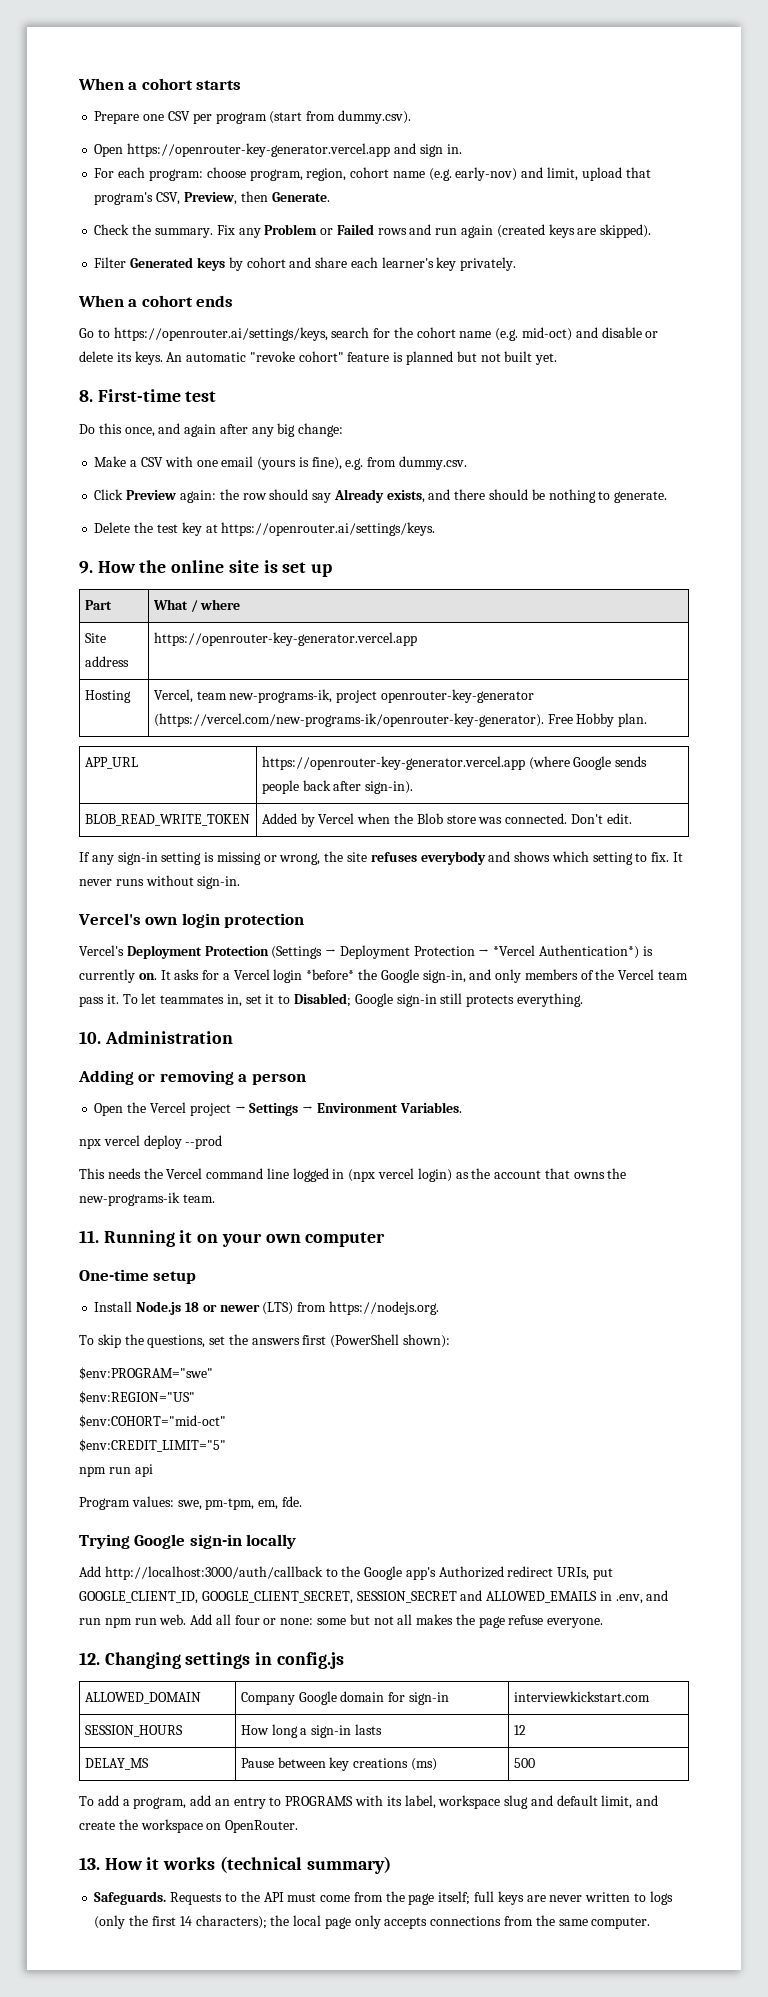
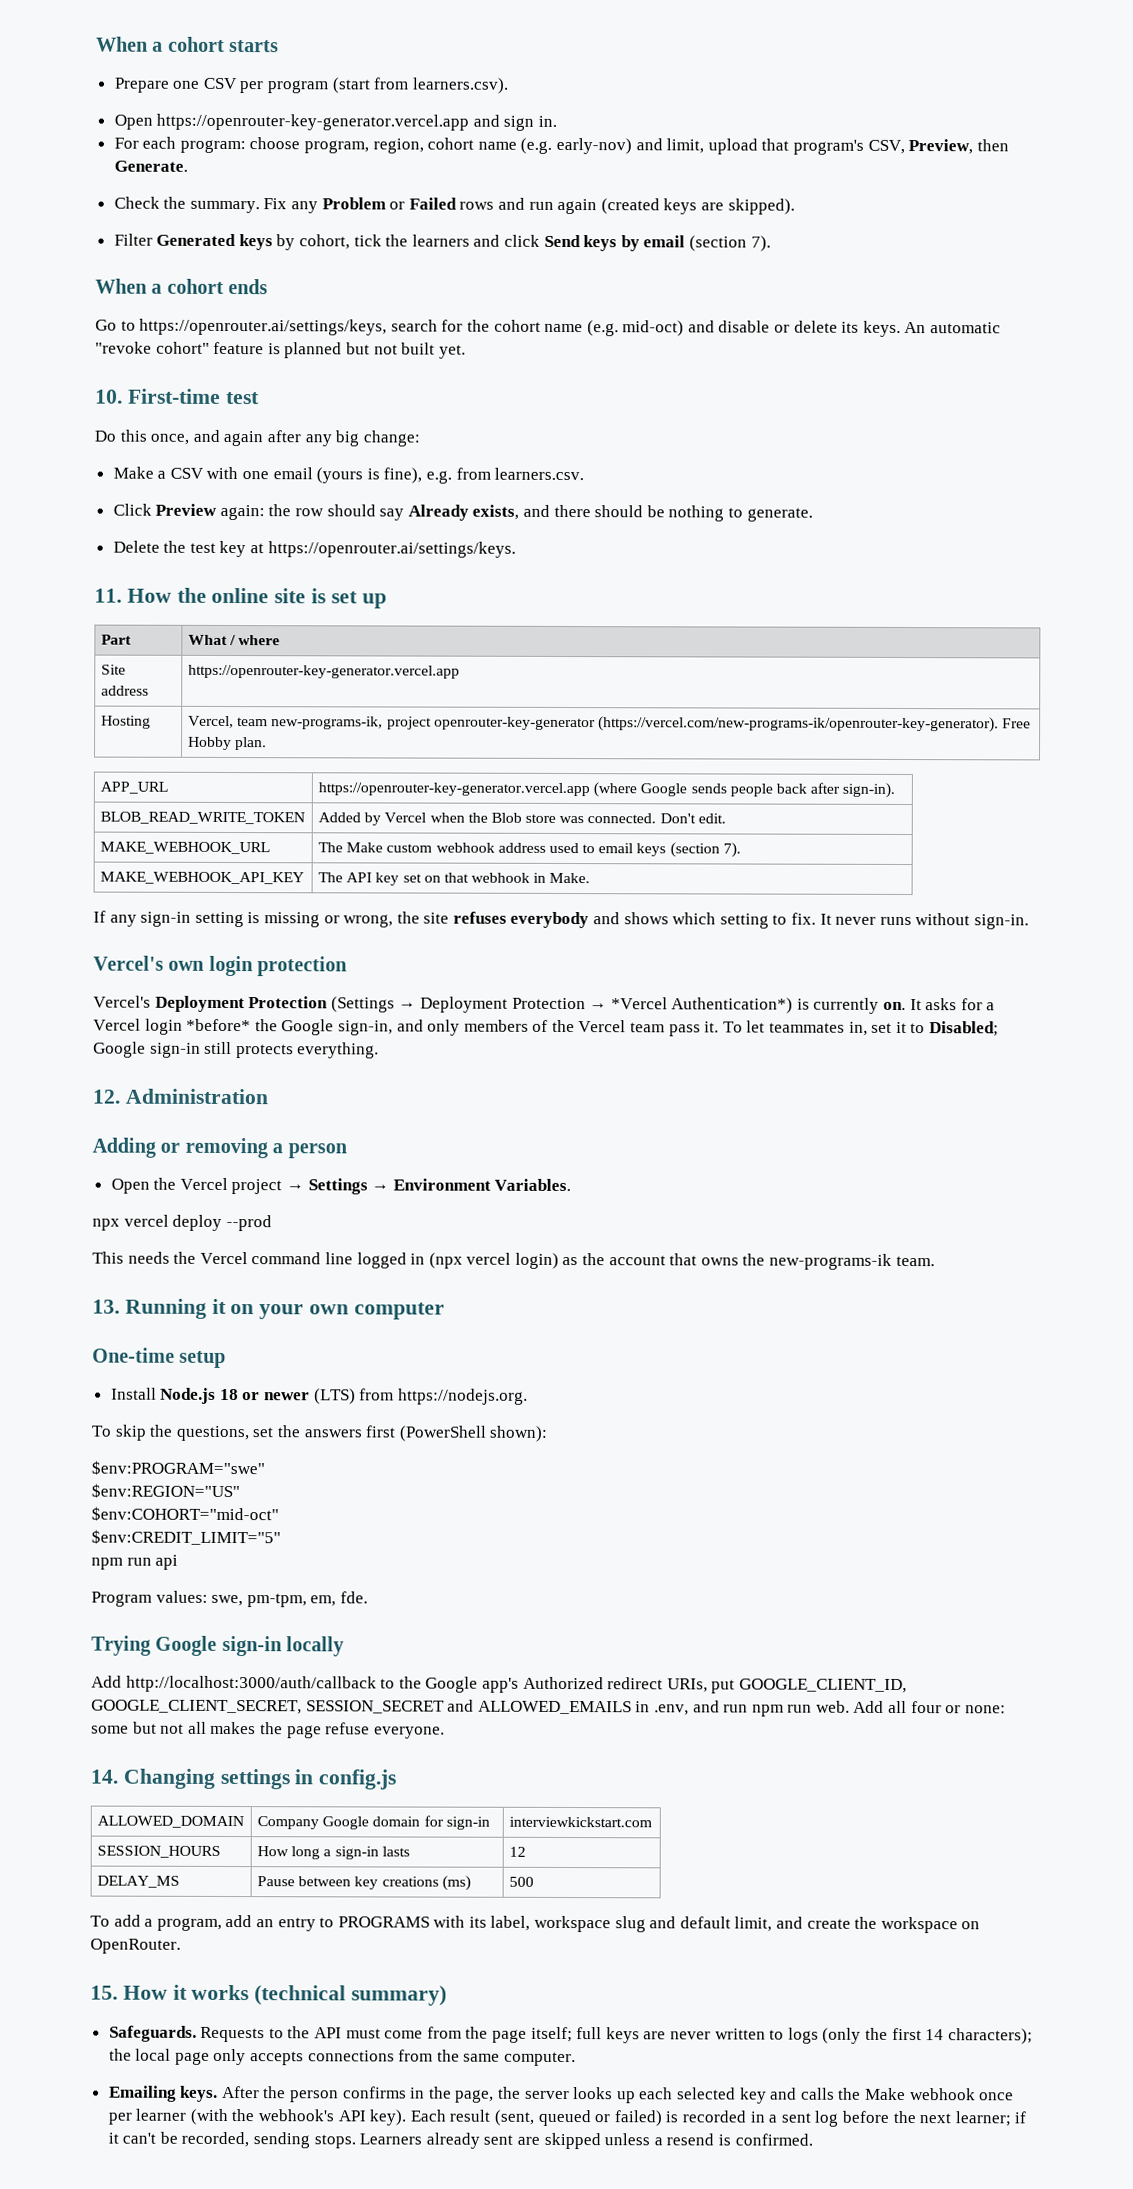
[337,110,411,124] dummy.csv). -> [411,77,509,94] learners.csv).
[246,257,517,271] cohort and share each learner's key privately. -> [299,234,771,252] cohort, tick the learners and click Send keys by email (section 7).
[79,390,93,402] 8. -> [95,389,123,404] 10.
[398,456,467,470] dummy.csv. -> [494,467,585,481] learners.csv.
[79,561,93,574] 9. -> [94,588,122,603] 11.
(632, 818) none -> [99,841,270,855] [317,842,741,858] [99,871,304,885] [317,872,591,886] // MAKE_WEBHOOK_URL | The Make custom webhook address used to email keys (section 7). // MAKE_WEBHOOK_API_KEY | The API key set on that webhook in Make.
[79,1031,101,1044] 10. -> [92,1089,121,1104] 12.
[79,1230,99,1243] 11. -> [92,1299,120,1314] 13.
[79,1652,100,1665] 12. -> [90,1769,118,1784] 14.
[79,1857,100,1870] 13. -> [90,1985,118,2000] 15.
(651, 1923) none -> [108,2085,1015,2104] [107,2108,1027,2127] [107,2131,813,2150] // Emailing keys. After the person confirms in the page, the server looks up each selected key and calls the Make webhook once per learner (with the webhook's API key). Each result (sent, queued or failed) is recorded in a sent log before the next learner; if it can't be recorded, sending stops. Learners already sent are skipped unless a resend is confirmed.

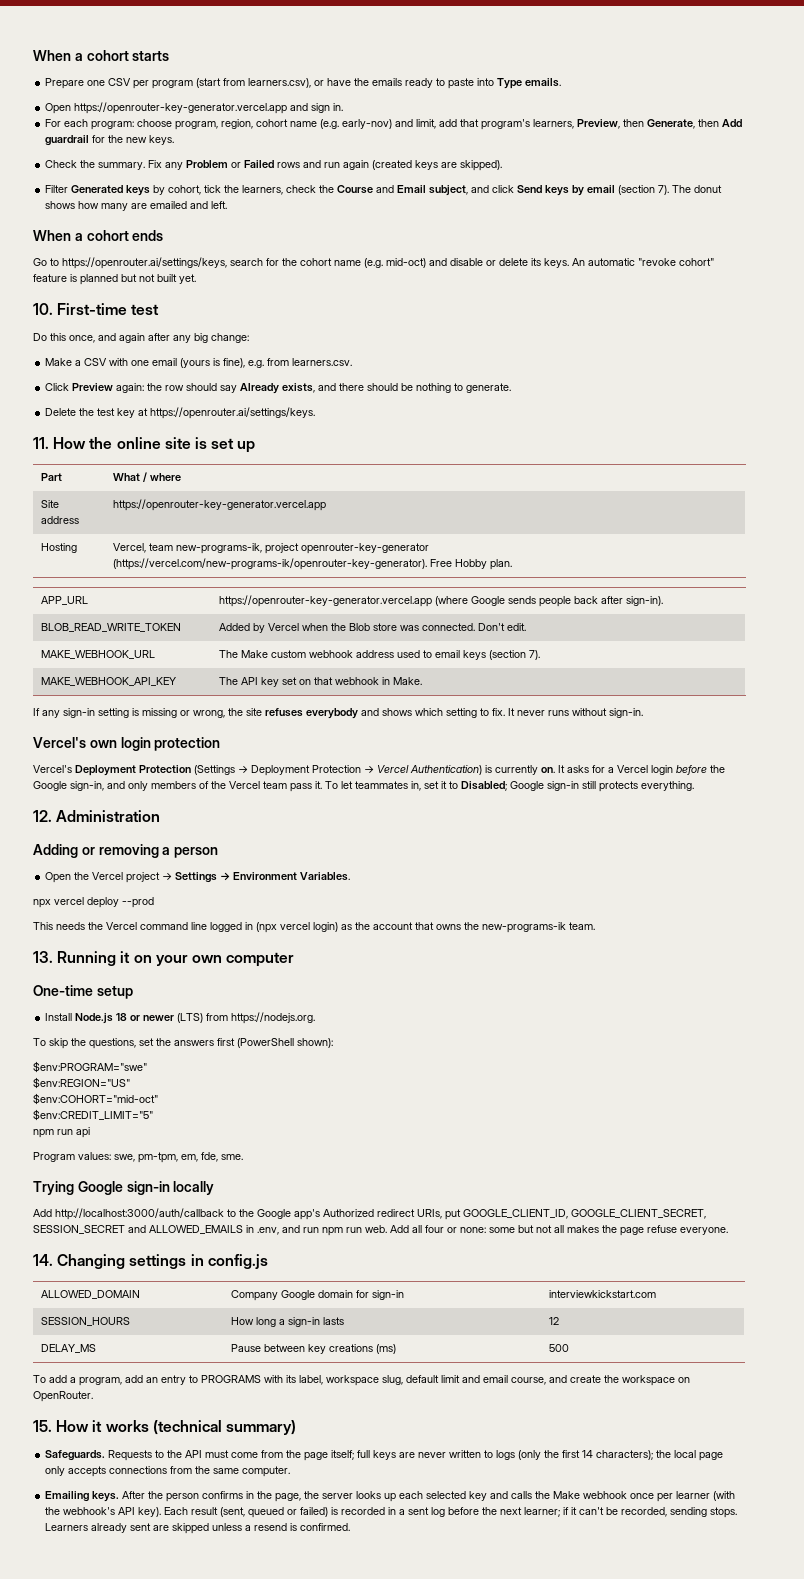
[411,77,509,94] learners.csv). -> [248,78,562,89] learners.csv), or have the emails ready to paste into Type emails.
[707,138,758,155] upload -> [439,119,458,127] add
[867,139,905,154] CSV, -> [533,119,575,129] learners,
[113,160,188,172] Generate. -> [647,119,743,129] [45,135,175,146] Generate, then Add guardrail for the new keys.
[411,234,470,247] learners -> [242,185,469,196] learners, check the Course and Email subject,
(771, 243) none -> [672,185,723,193] [45,201,228,211] The donut shows how many are emailed and left.
[610,997,794,1014] *Vercel Authentication*) -> [377,765,482,775] Vercel Authentication)
[186,1018,252,1032] *before* -> [676,765,707,775] before
[339,1591,368,1604] fde. -> [201,1152,243,1162] fde, sme.
[614,1916,773,1933] slug and default limit, -> [382,1375,546,1385] slug, default limit and email course,

